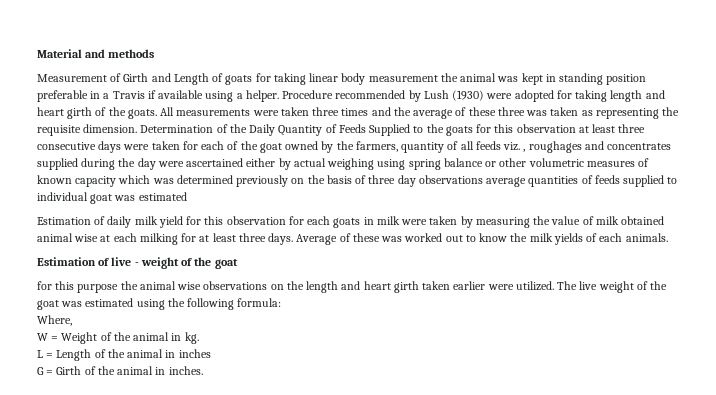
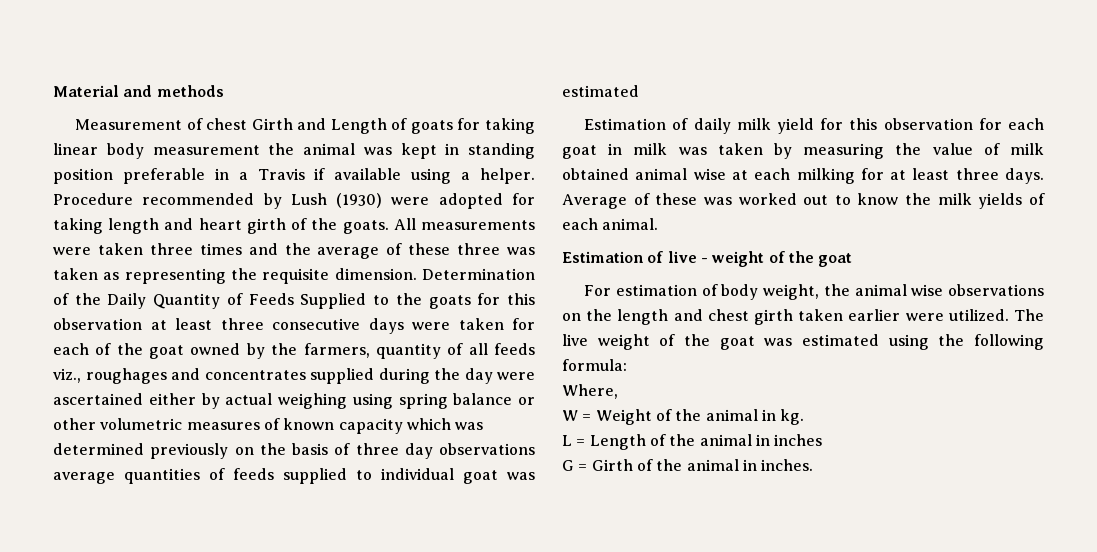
(122, 77) none -> [206,118,248,130] chest
[503,142,526,152] viz. , -> [53,368,81,383] viz.,
[333,218,361,228] goats -> [562,145,597,159] goat
[401,219,428,225] were -> [678,147,707,155] was
[625,233,668,242] animals. -> [602,218,659,230] animal.
[37,281,119,293] for this purpose -> [584,284,820,300] For estimation of body weight,
[363,281,391,290] heart -> [707,309,749,321] chest

